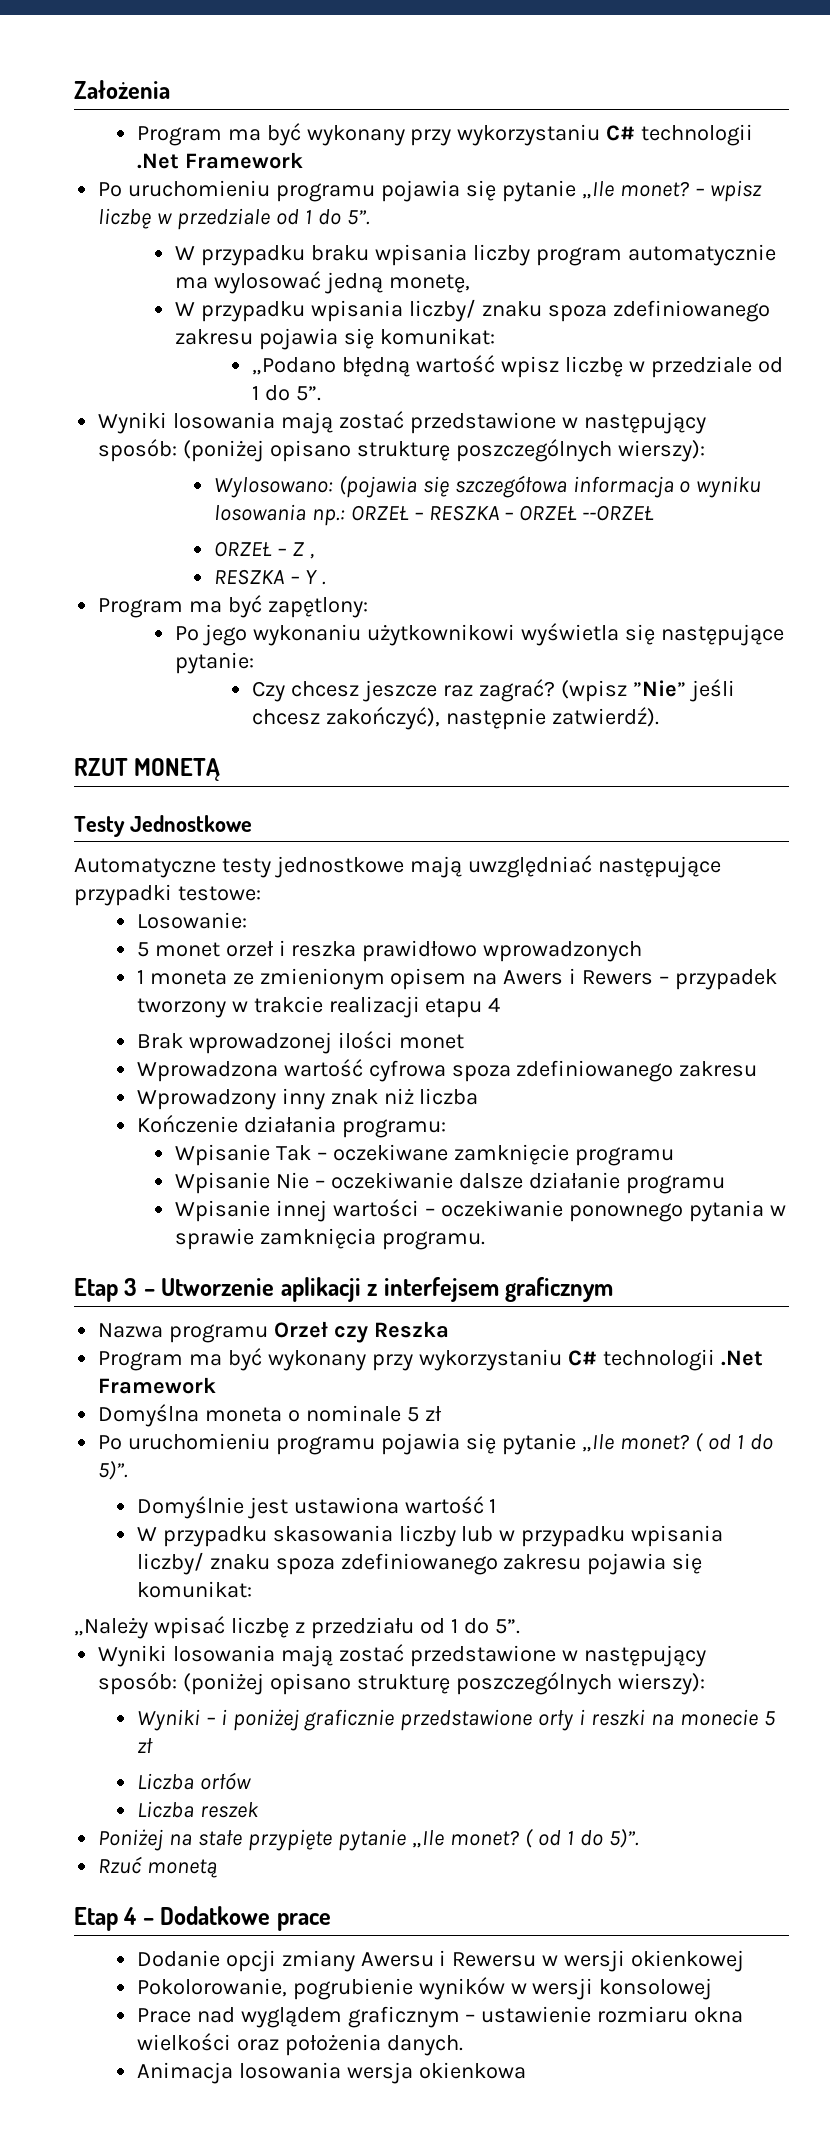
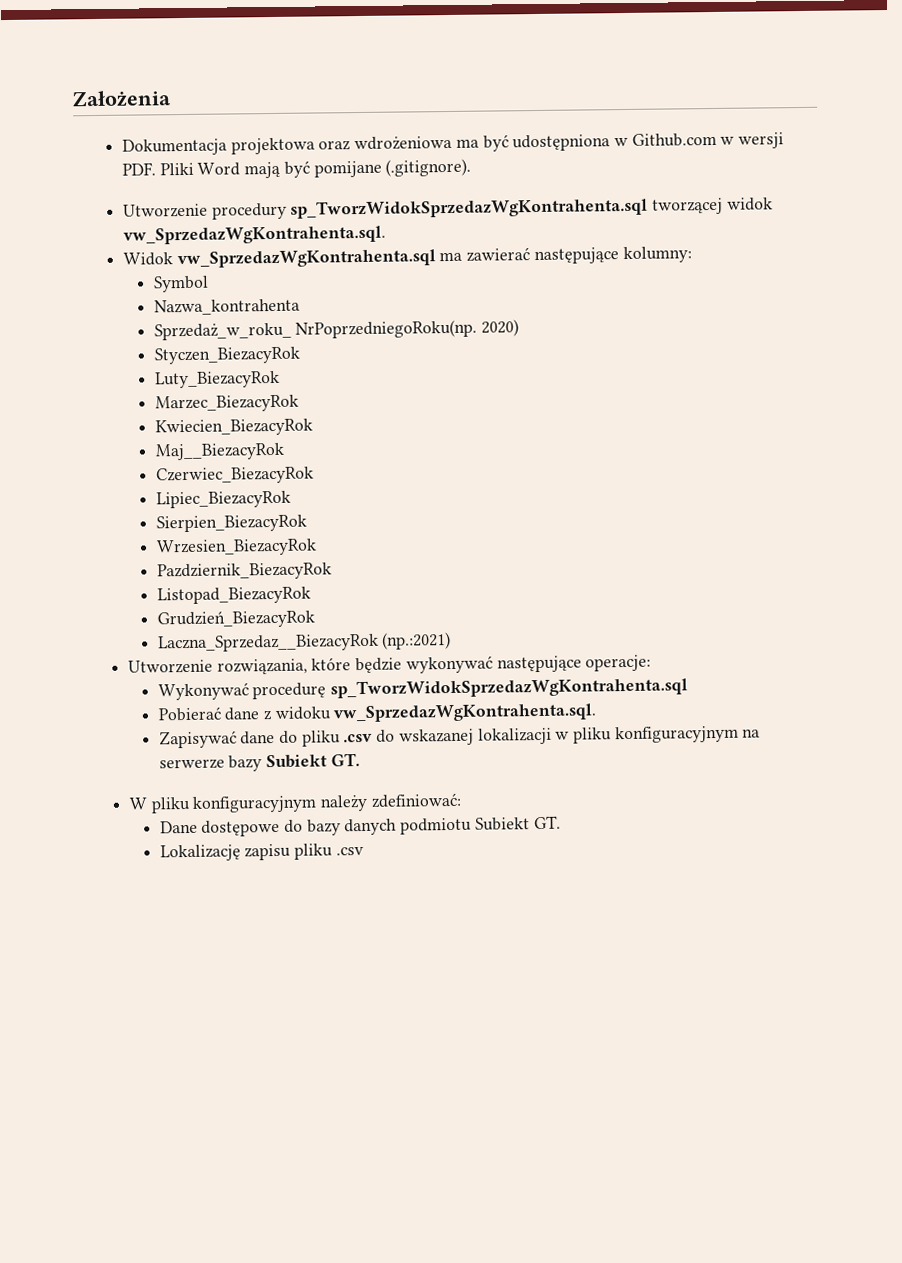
[136,123,754,146] [136,152,303,169] [98,180,762,202] [98,208,370,230] [175,244,776,266] [175,271,471,294] [175,299,770,322] [175,328,496,350] [252,355,783,378] [252,385,322,401] [98,411,706,434] [98,439,705,462] [213,475,762,498] [213,504,655,526] [213,541,314,559] [213,569,326,585] [98,595,369,618] [175,623,784,646] [175,652,255,674] [252,679,735,702] [252,706,660,730] [74,758,221,781] [74,815,252,837] [74,855,721,878] [74,884,261,906] [136,912,247,929] [136,940,643,962] [136,968,778,990] [136,996,501,1018] [136,1031,464,1054] [136,1059,758,1082] [136,1088,479,1110] [136,1114,446,1138] [175,1144,674,1166] [175,1172,725,1194] [175,1199,786,1222] [175,1228,486,1250] [74,1277,614,1302] [98,1321,449,1343] [98,1348,763,1371] [98,1377,217,1394] [98,1404,442,1427] [98,1432,773,1455] [98,1460,129,1480] [136,1496,497,1519] [136,1525,724,1547] [136,1552,703,1575] [136,1581,252,1598] [74,1616,520,1639] [98,1644,706,1667] [98,1672,705,1695] [136,1709,776,1731] [136,1738,153,1753] [136,1772,251,1790] [136,1801,259,1818] [98,1828,639,1851] [98,1856,218,1878] [74,1906,331,1931] [136,1950,745,1972] [136,1977,713,2000] [136,2006,744,2028] [136,2033,463,2056] [136,2062,526,2084] Program ma być wykonany przy wykorzystaniu C# technologii .Net Framework // Po uruchomieniu programu pojawia się pytanie „Ile monet? – wpisz liczbę w przedziale od 1 do 5”. // W przypadku braku wpisania liczby program automatycznie ma wylosować jedną monetę, // W przypadku wpisania liczby/ znaku spoza zdefiniowanego zakresu pojawia się komunikat: // „Podano błędną wartość wpisz liczbę w przedziale od 1 do 5”. // Wyniki losowania mają zostać przedstawione w następujący sposób: (poniżej opisano strukturę poszczególnych wierszy): // Wylosowano: (pojawia się szczegółowa informacja o wyniku losowania np.: ORZEŁ – RESZKA – ORZEŁ --ORZEŁ // ORZEŁ – Z , // RESZKA – Y . // Program ma być zapętlony: // Po jego wykonaniu użytkownikowi wyświetla się następujące pytanie: // Czy chcesz jeszcze raz zagrać? (wpisz ”Nie” jeśli chcesz zakończyć), następnie zatwierdź). // RZUT MONETĄ // Testy Jednostkowe // Automatyczne testy jednostkowe mają uwzględniać następujące przypadki testowe: // Losowanie: // 5 monet orzeł i reszka prawidłowo wprowadzonych // 1 moneta ze zmienionym opisem na Awers i Rewers – przypadek tworzony w trakcie realizacji etapu 4 // Brak wprowadzonej ilości monet // Wprowadzona wartość cyfrowa spoza zdefiniowanego zakresu // Wprowadzony inny znak niż liczba // Kończenie działania programu: // Wpisanie Tak – oczekiwane zamknięcie programu // Wpisanie Nie – oczekiwanie dalsze działanie programu // Wpisanie innej wartości – oczekiwanie ponownego pytania w sprawie zamknięcia programu. // Etap 3 – Utworzenie aplikacji z interfejsem graficznym // Nazwa programu Orzeł czy Reszka // Program ma być wykonany przy wykorzystaniu C# technologii .Net Framework // Domyślna moneta o nominale 5 zł // Po uruchomieniu programu pojawia się pytanie „Ile monet? ( od 1 do 5)”. // Domyślnie jest ustawiona wartość 1 // W przypadku skasowania liczby lub w przypadku wpisania liczby/ znaku spoza zdefiniowanego zakresu pojawia się komunikat: // „Należy wpisać liczbę z przedziału od 1 do 5”. // Wyniki losowania mają zostać przedstawione w następujący sposób: (poniżej opisano strukturę poszczególnych wierszy): // Wyniki – i poniżej graficznie przedstawione orły i reszki na monecie 5 zł // Liczba orłów // Liczba reszek // Poniżej na stałe przypięte pytanie „Ile monet? ( od 1 do 5)”. // Rzuć monetą // Etap 4 – Dodatkowe prace // Dodanie opcji zmiany Awersu i Rewersu w wersji okienkowej // Pokolorowanie, pogrubienie wyników w wersji konsolowej // Prace nad wyglądem graficznym – ustawienie rozmiaru okna wielkości oraz położenia danych. // Animacja losowania wersja okienkowa -> [121,132,785,156] [121,158,472,179] [122,197,773,220] [122,225,386,245] [122,246,692,269] [152,275,209,293] [153,298,300,316] [153,319,519,341] [153,346,300,365] [154,370,280,389] [154,394,299,413] [154,418,313,437] [154,442,285,461] [155,466,314,485] [155,490,291,509] [155,514,307,533] [155,538,317,557] [156,562,332,581] [156,586,311,605] [156,610,315,629] [157,631,452,653] [127,654,652,675] [157,677,688,701] [157,703,598,723] [158,725,761,749] [158,753,360,772] [128,792,461,814] [159,815,561,837] [159,843,364,862] Dokumentacja projektowa oraz wdrożeniowa ma być udostępniona w Github.com w wersji PDF. Pliki Word mają być pomijane (.gitignore). // Utworzenie procedury sp_TworzWidokSprzedazWgKontrahenta.sql tworzącej widok vw_SprzedazWgKontrahenta.sql. // Widok vw_SprzedazWgKontrahenta.sql ma zawierać następujące kolumny: // Symbol // Nazwa_kontrahenta // Sprzedaż_w_roku_ NrPoprzedniegoRoku(np. 2020) // Styczen_BiezacyRok // Luty_BiezacyRok // Marzec_BiezacyRok // Kwiecien_BiezacyRok // Maj__BiezacyRok // Czerwiec_BiezacyRok // Lipiec_BiezacyRok // Sierpien_BiezacyRok // Wrzesien_BiezacyRok // Pazdziernik_BiezacyRok // Listopad_BiezacyRok // Grudzień_BiezacyRok // Laczna_Sprzedaz__BiezacyRok (np.:2021) // Utworzenie rozwiązania, które będzie wykonywać następujące operacje: // Wykonywać procedurę sp_TworzWidokSprzedazWgKontrahenta.sql // Pobierać dane z widoku vw_SprzedazWgKontrahenta.sql. // Zapisywać dane do pliku .csv do wskazanej lokalizacji w pliku konfiguracyjnym na serwerze bazy Subiekt GT. // W pliku konfiguracyjnym należy zdefiniować: // Dane dostępowe do bazy danych podmiotu Subiekt GT. // Lokalizację zapisu pliku .csv

